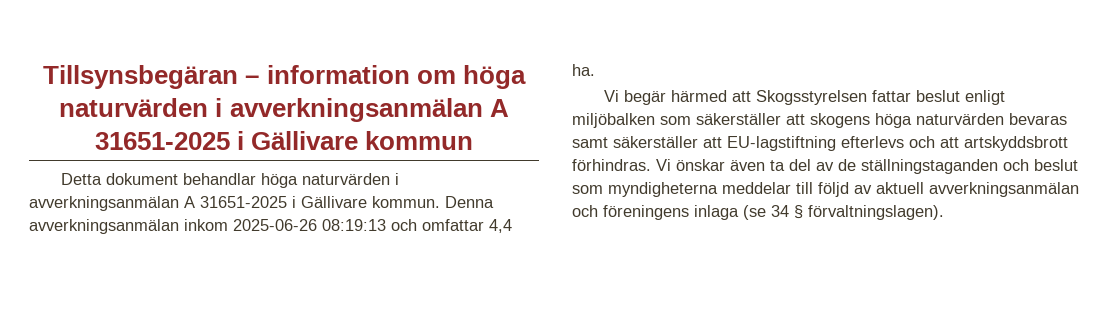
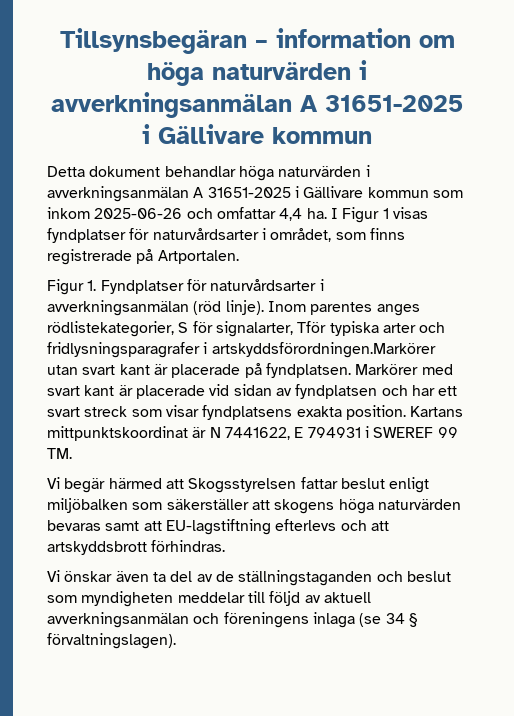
[372,196,494,208] [29,219,179,234] kommun. Denna avverkningsanmälan -> [367,187,463,198] kommun som
[322,219,386,231] 08:19:13 -> (183, 213) none
(595, 70) none -> [330,207,428,223] [47,228,405,243] [47,249,239,265] [47,279,324,295] [47,300,420,316] [47,321,446,337] [47,342,436,358] [47,363,453,378] [47,384,458,399] [47,405,464,420] [47,426,458,441] [47,448,72,459] I Figur 1 visas fyndplatser för naturvårdsarter i området, som finns registrerade på Artportalen. // Figur 1. Fyndplatser för naturvårdsarter i avverkningsanmälan (röd linje). Inom parentes anges rödlistekategorier, S för signalarter, Tför typiska arter och fridlysningsparagrafer i artskyddsförordningen.Markörer utan svart kant är placerade på fyndplatsen. Markörer med svart kant är placerade vid sidan av fyndplatsen och har ett svart streck som visar fyndplatsens exakta position. Kartans mittpunktskoordinat är N 7441622, E 794931 i SWEREF 99 TM.
[613,136,698,148] säkerställer -> (140, 526) none
(651, 165) none -> (226, 546) //
[608,182,718,197] myndigheterna -> [81,591,174,607] myndigheten

